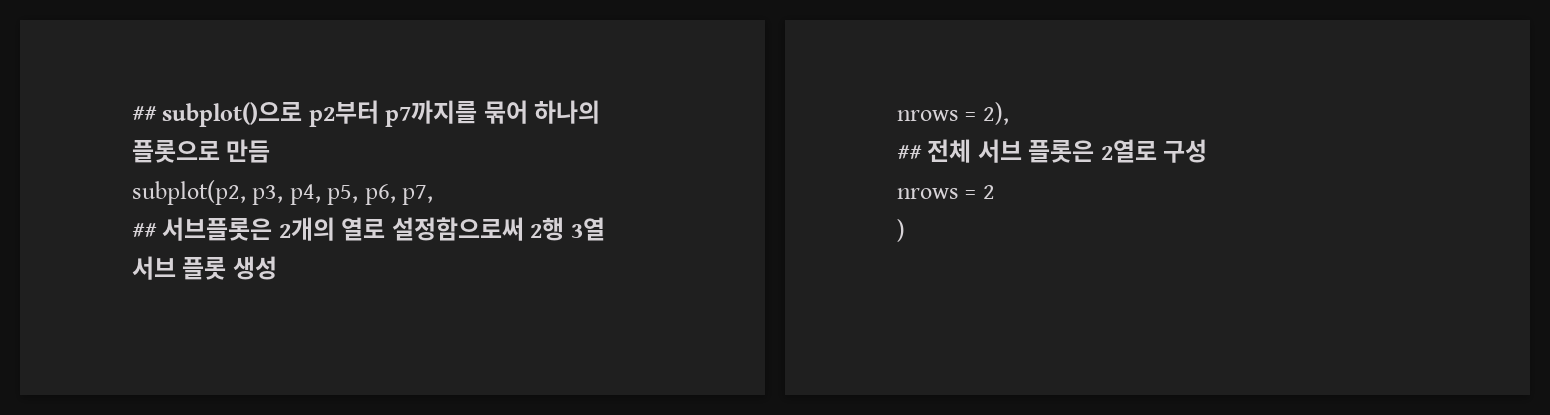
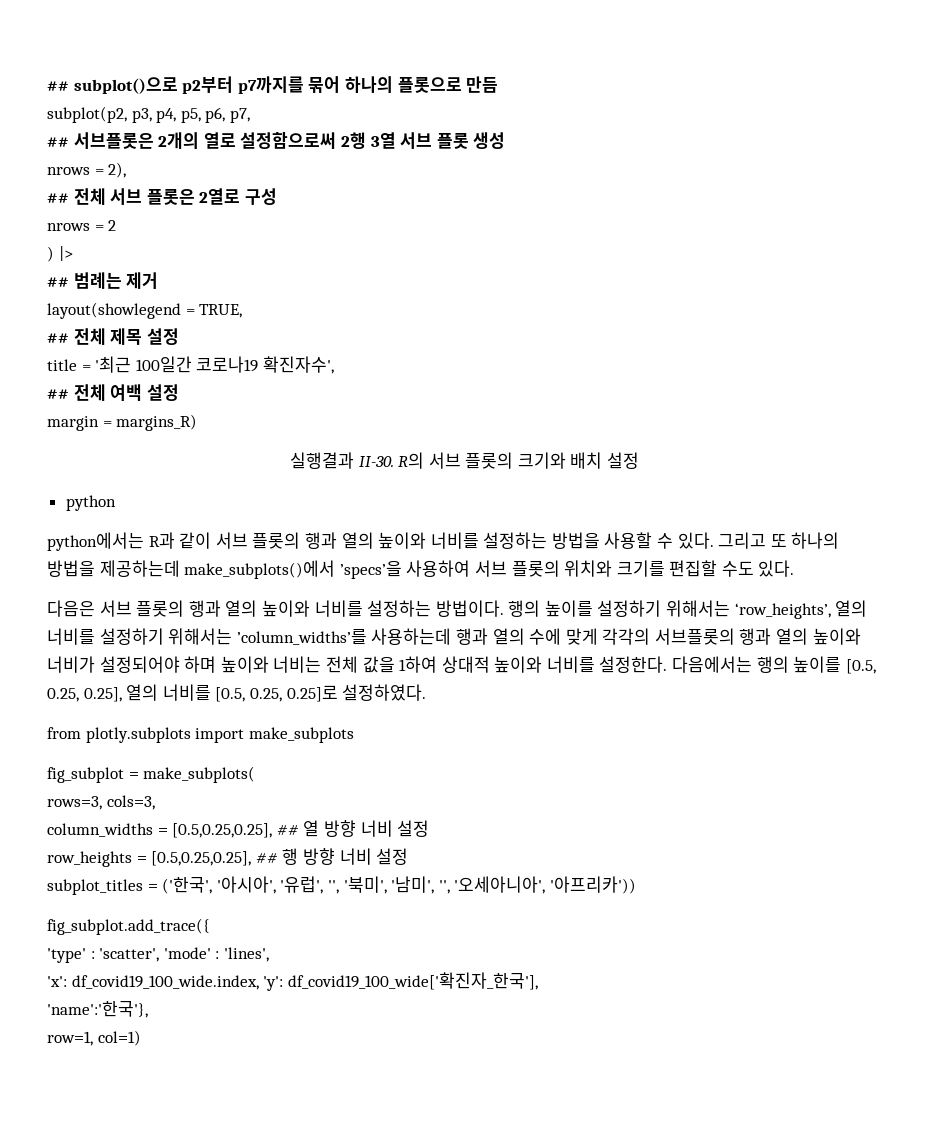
(905, 230) none -> [58,246,73,261] [47,272,159,289] [47,302,243,319] [47,328,179,345] [47,356,334,374] [47,384,179,401] [47,414,198,431] [289,452,640,469] [65,495,116,511] [47,532,840,551] [47,560,795,579] [47,600,868,619] [47,628,861,645] [47,656,876,674] [47,684,427,702] [47,727,354,743] [47,766,256,783] [47,795,155,810] [47,820,430,838] [47,848,409,867] [47,876,636,895] [47,918,210,935] [47,947,269,963] [47,972,538,991] [47,1001,148,1018] [47,1030,141,1046] |> // ## 범례는 제거 // layout(showlegend = TRUE, // ## 전체 제목 설정 // title = '최근 100일간 코로나19 확진자수', // ## 전체 여백 설정 // margin = margins_R) // 실행결과 II-30. R의 서브 플롯의 크기와 배치 설정 // python // python에서는 R과 같이 서브 플롯의 행과 열의 높이와 너비를 설정하는 방법을 사용할 수 있다. 그리고 또 하나의 방법을 제공하는데 make_subplots()에서 ’specs’을 사용하여 서브 플롯의 위치와 크기를 편집할 수도 있다. // 다음은 서브 플롯의 행과 열의 높이와 너비를 설정하는 방법이다. 행의 높이를 설정하기 위해서는 ‘row_heights’, 열의 너비를 설정하기 위해서는 ’column_widths’를 사용하는데 행과 열의 수에 맞게 각각의 서브플롯의 행과 열의 높이와 너비가 설정되어야 하며 높이와 너비는 전체 값을 1하여 상대적 높이와 너비를 설정한다. 다음에서는 행의 높이를 [0.5, 0.25, 0.25], 열의 너비를 [0.5, 0.25, 0.25]로 설정하였다. // from plotly.subplots import make_subplots // fig_subplot = make_subplots( // rows=3, cols=3, // column_widths = [0.5,0.25,0.25], ## 열 방향 너비 설정 // row_heights = [0.5,0.25,0.25], ## 행 방향 너비 설정 // subplot_titles = ('한국', '아시아', '유럽', '', '북미', '남미', '', '오세아니아', '아프리카')) // fig_subplot.add_trace({ // 'type' : 'scatter', 'mode' : 'lines', // 'x': df_covid19_100_wide.index, 'y': df_covid19_100_wide['확진자_한국'], // 'name':'한국'}, // row=1, col=1)

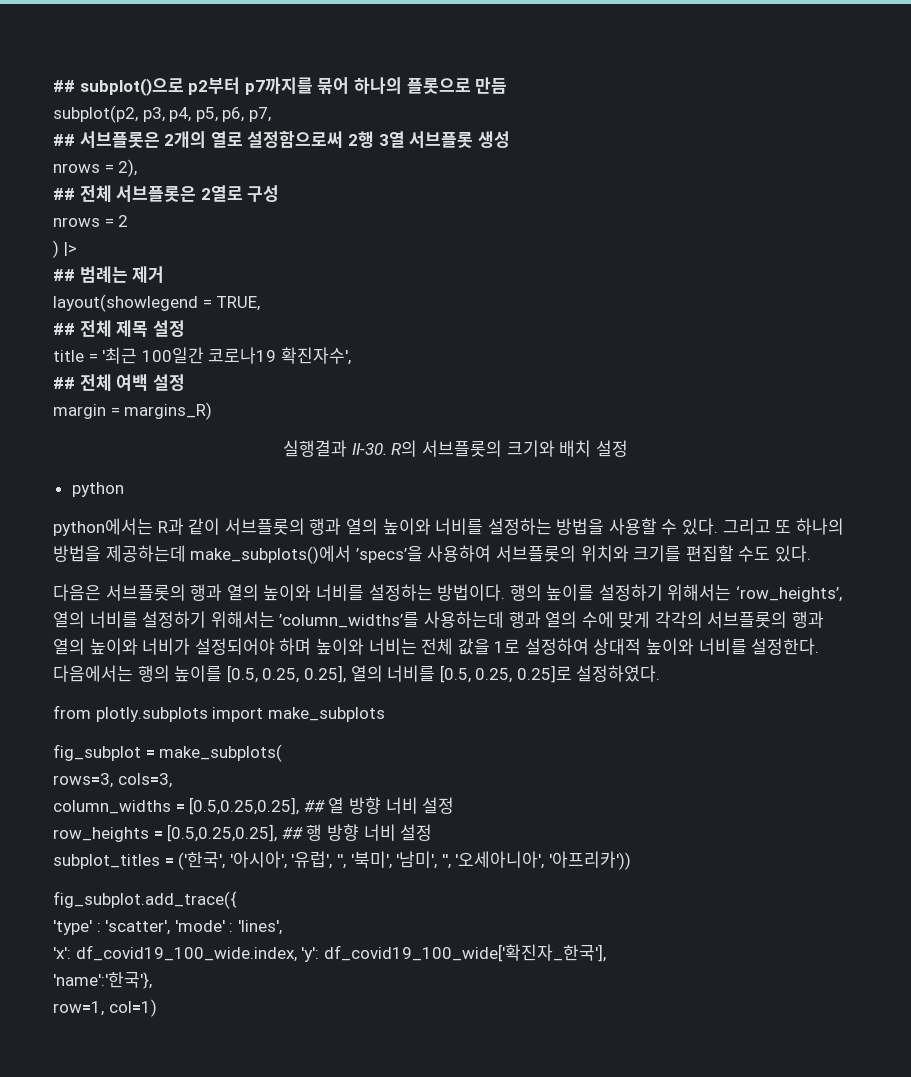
[400,132,469,149] 서브 플롯 -> [409,131,474,148] 서브플롯
[110,188,195,205] 서브 플롯은 -> [116,185,197,202] 서브플롯은
[428,452,514,469] 서브 플롯의 -> [421,440,502,457] 서브플롯의
[215,532,301,549] 서브 플롯의 -> [224,518,305,535] 서브플롯의
[474,560,560,577] 서브 플롯의 -> [495,545,576,562] 서브플롯의
[99,600,185,617] 서브 플롯의 -> [105,584,186,601] 서브플롯의
[399,656,438,673] 1하여 -> [494,638,589,655] 1로 설정하여

